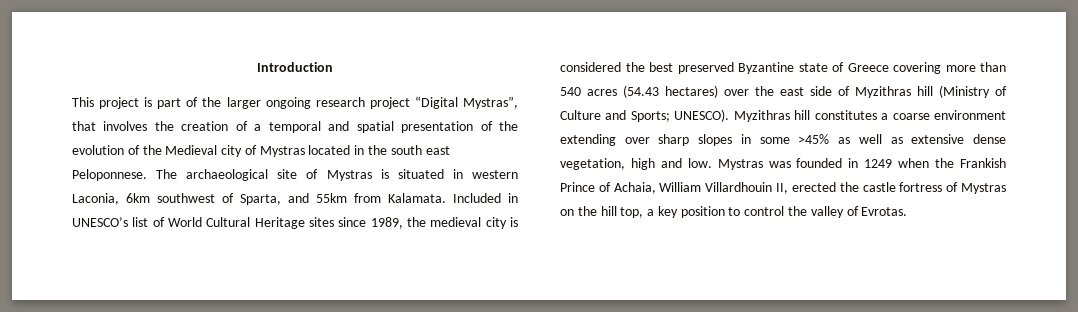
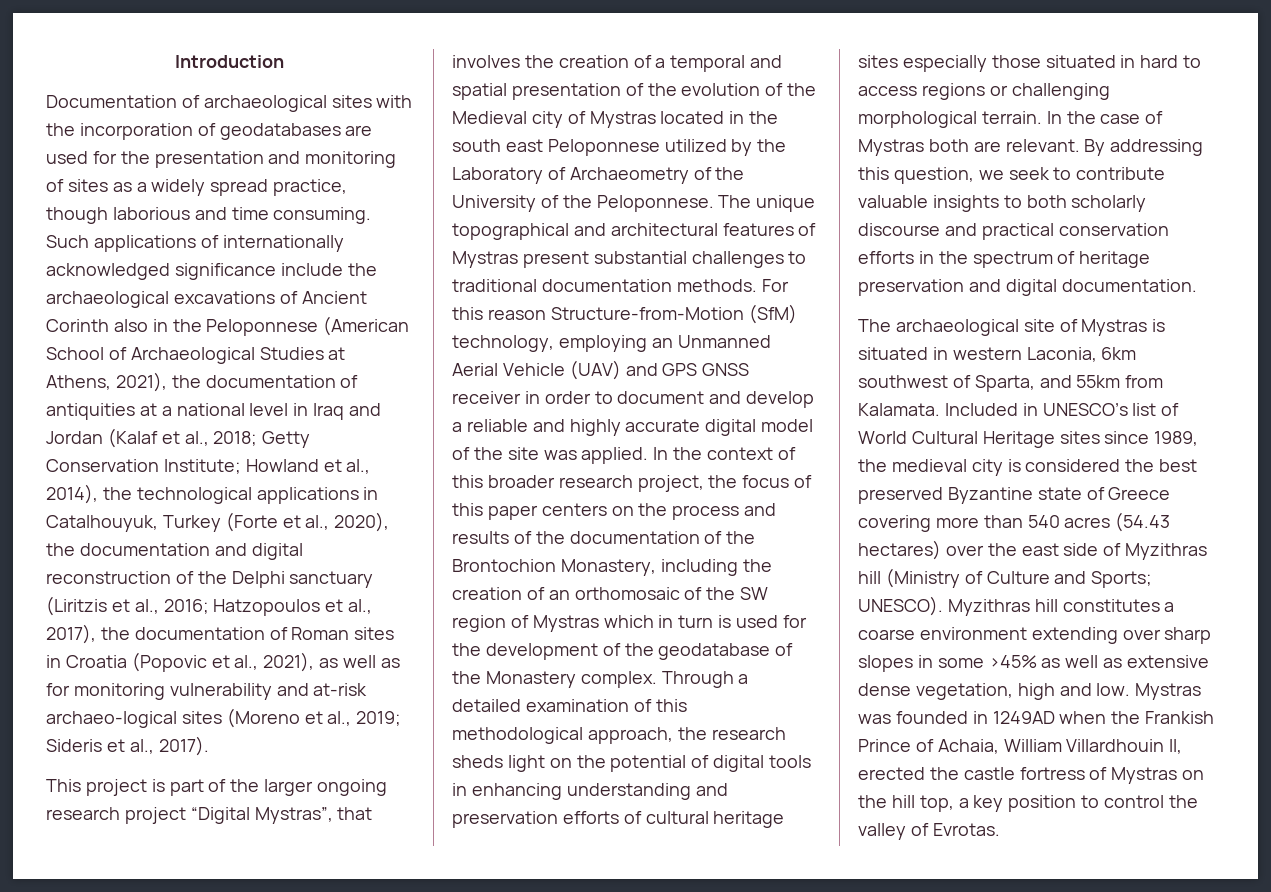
(333, 67) none -> [46,95,413,112] [46,123,373,140] [46,151,397,168] [46,179,348,196] [46,207,372,224] [46,235,344,252] [46,263,377,280] [46,291,367,308] [46,316,410,336] [46,347,346,364] [46,372,359,392] [46,403,382,420] [46,428,311,448] [46,459,371,474] [46,484,379,504] [46,512,390,532] [46,543,303,560] [46,571,374,588] [46,596,373,616] [46,624,395,644] [46,652,400,672] [46,683,368,700] [46,708,402,728] [46,736,209,756] // Documentation of archaeological sites with the incorporation of geodatabases are used for the presentation and monitoring of sites as a widely spread practice, though laborious and time consuming. Such applications of internationally acknowledged significance include the archaeological excavations of Ancient Corinth also in the Peloponnese (American School of Archaeological Studies at Athens, 2021), the documentation of antiquities at a national level in Iraq and Jordan (Kalaf et al., 2018; Getty Conservation Institute; Howland et al., 2014), the technological applications in Catalhouyuk, Turkey (Forte et al., 2020), the documentation and digital reconstruction of the Delphi sanctuary (Liritzis et al., 2016; Hatzopoulos et al., 2017), the documentation of Roman sites in Croatia (Popovic et al., 2021), as well as for monitoring vulnerability and at-risk archaeo-logical sites (Moreno et al., 2019; Sideris et al., 2017).
[72,169,147,181] Peloponnese. -> [547,139,787,156] [452,167,745,184] [452,195,816,212] [452,223,817,240] [452,251,807,268] [452,279,789,292] [452,304,797,324] [452,335,771,352] [452,360,750,380] [452,391,815,408] [452,419,814,436] [452,447,796,464] [452,475,813,492] [452,503,777,520] [452,531,756,544] [452,559,772,576] [452,587,769,600] [452,615,807,632] [452,643,794,660] [452,671,749,688] [452,699,687,712] [452,727,786,744] [452,755,812,772] [452,783,728,800] [452,811,785,828] [858,55,1202,72] [858,83,1110,100] [858,111,1164,128] [858,139,1204,156] [858,167,1166,184] [858,195,1147,212] [858,223,1169,240] [858,251,1151,268] [858,279,1197,296] Peloponnese utilized by the Laboratory of Archaeometry of the University of the Peloponnese. The unique topographical and architectural features of Mystras present substantial challenges to traditional documentation methods. For this reason Structure-from-Motion (SfM) technology, employing an Unmanned Aerial Vehicle (UAV) and GPS GNSS receiver in order to document and develop a reliable and highly accurate digital model of the site was applied. In the context of this broader research project, the focus of this paper centers on the process and results of the documentation of the Brontochion Monastery, including the creation of an orthomosaic of the SW region of Mystras which in turn is used for the development of the geodatabase of the Monastery complex. Through a detailed examination of this methodological approach, the research sheds light on the potential of digital tools in enhancing understanding and preservation efforts of cultural heritage sites especially those situated in hard to access regions or challenging morphological terrain. In the case of Mystras both are relevant. By addressing this question, we seek to contribute valuable insights to both scholarly discourse and practical conservation efforts in the spectrum of heritage preservation and digital documentation. //
[864,159,893,168] 1249 -> [992,711,1055,724] 1249AD

